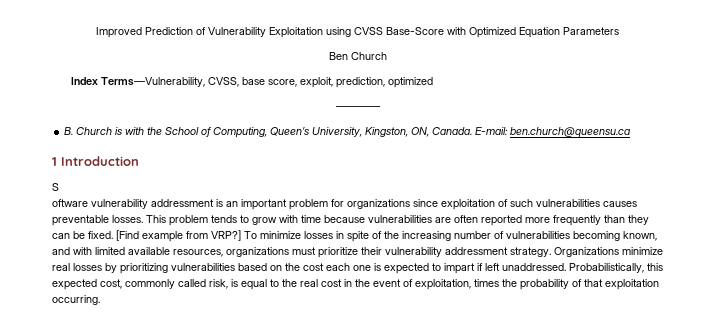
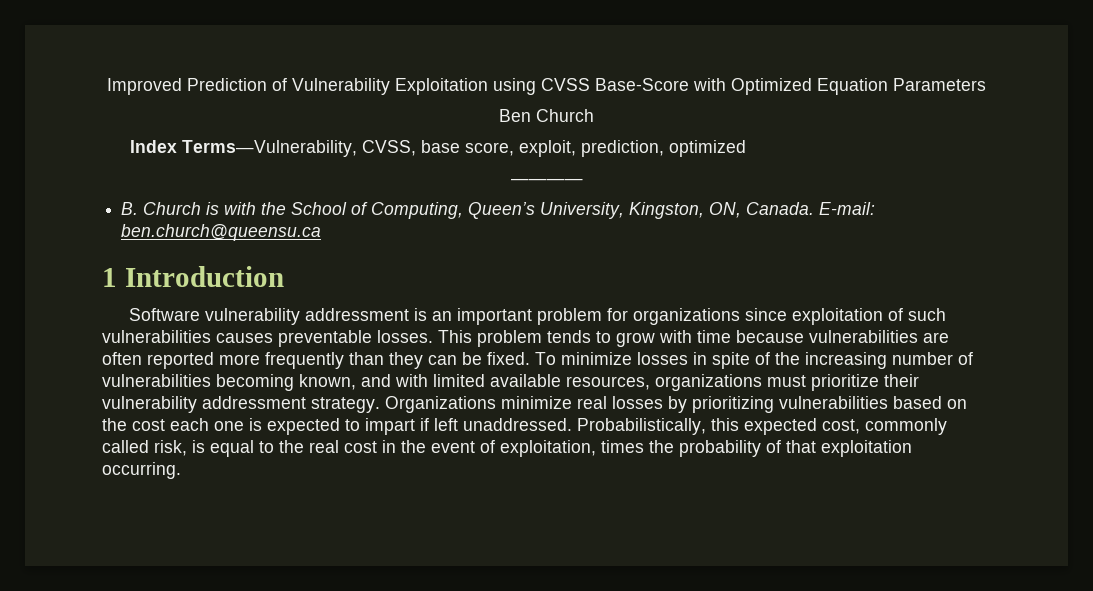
[52,183,59,191] [52,199,88,207] S // oftware -> [128,308,200,321] Software
[116,230,241,242] [Find example from VRP?] -> (530, 358) none

